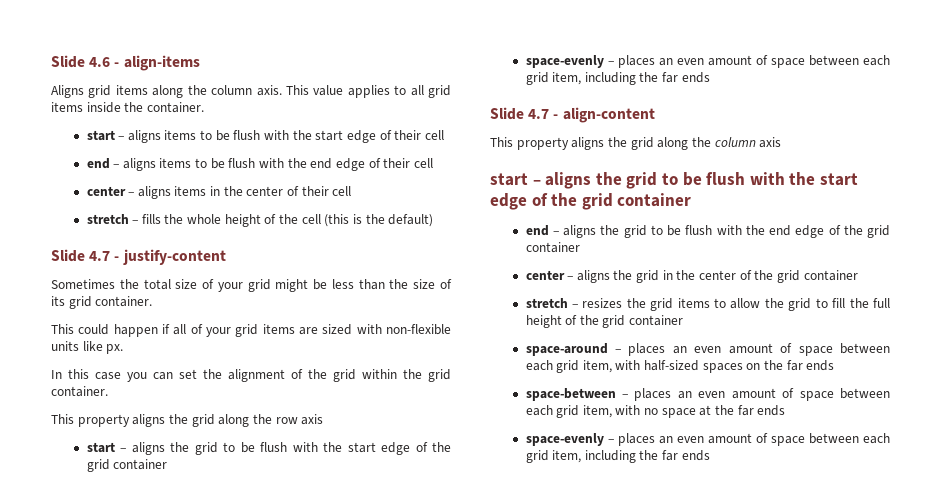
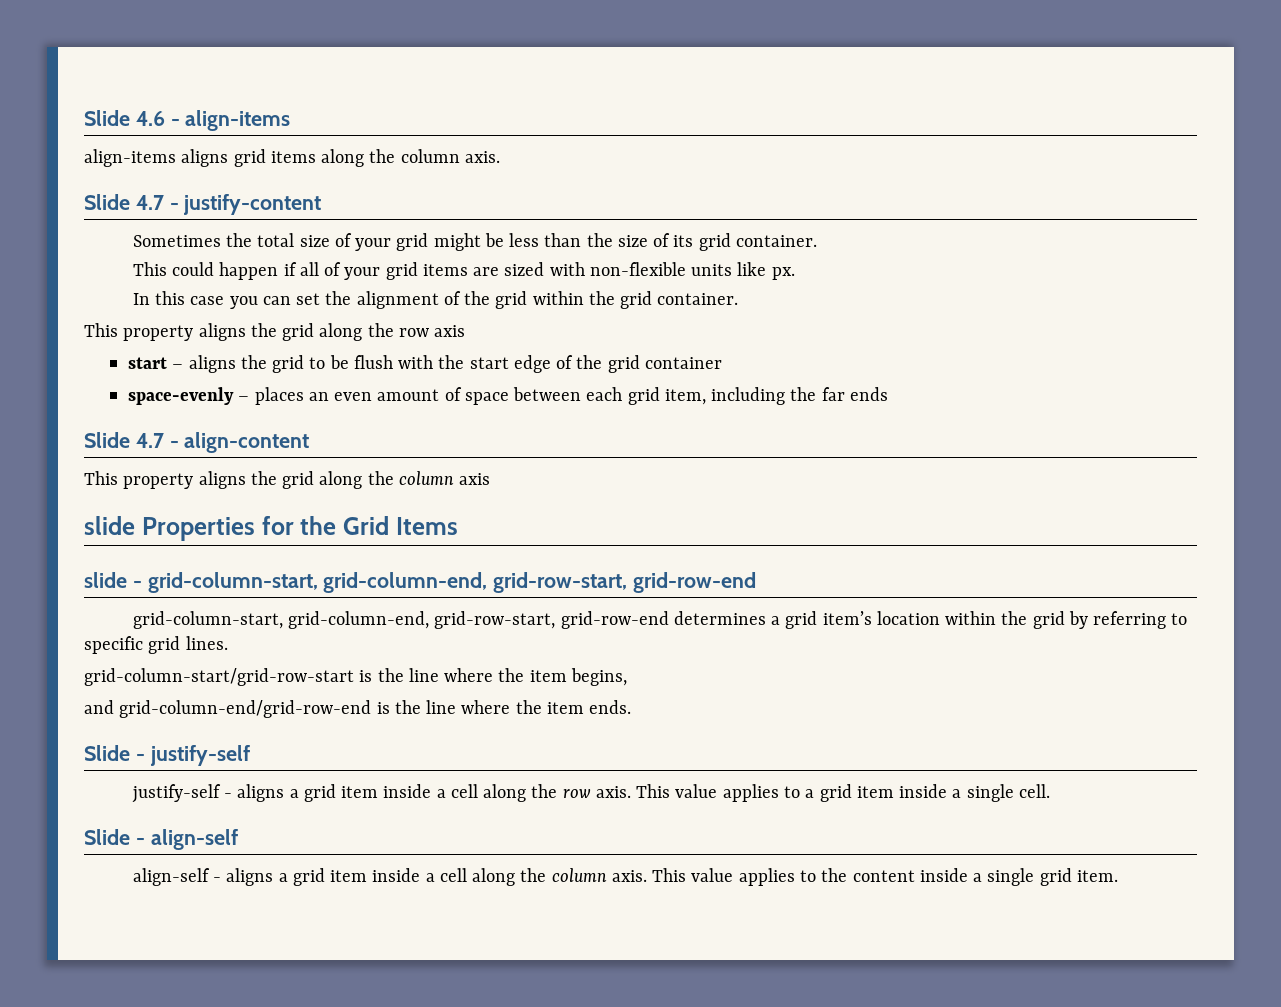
[51,85,84,98] Aligns -> [84,149,229,167] align-items aligns
[285,85,452,98] [51,102,204,113] [86,130,444,143] [86,158,433,171] [86,186,352,199] [86,214,434,227] This value applies to all grid items inside the container. // start – aligns items to be flush with the start edge of their cell // end – aligns items to be flush with the end edge of their cell // center – aligns items in the center of their cell // stretch – fills the whole height of the cell (this is the default) -> (500, 157) none
[490,172,858,189] [490,193,692,210] [525,225,890,238] [525,242,580,253] [525,270,858,283] [525,298,890,311] [525,315,684,328] [525,343,890,356] [525,360,835,373] [525,388,890,401] [525,405,786,418] [525,433,890,446] [525,450,710,463] start – aligns the grid to be flush with the start edge of the grid container // end – aligns the grid to be flush with the end edge of the grid container // center – aligns the grid in the center of the grid container // stretch – resizes the grid items to allow the grid to fill the full height of the grid container // space-around – places an even amount of space between each grid item, with half-sized spaces on the far ends // space-between – places an even amount of space between each grid item, with no space at the far ends // space-evenly – places an even amount of space between each grid item, including the far ends -> [84,516,458,541] [84,572,757,593] [132,611,1188,629] [84,636,228,654] [84,668,627,686] [84,700,632,718] [84,745,250,766] [131,784,1050,803] [84,829,238,850] [132,868,1118,886] slide Properties for the Grid Items // slide - grid-column-start, grid-column-end, grid-row-start, grid-row-end // grid-column-start, grid-column-end, grid-row-start, grid-row-end determines a grid item’s location within the grid by referring to specific grid lines. // grid-column-start/grid-row-start is the line where the item begins, // and grid-column-end/grid-row-end is the line where the item ends. // Slide - justify-self // justify-self - aligns a grid item inside a cell along the row axis. This value applies to a grid item inside a single cell. // Slide - align-self // align-self - aligns a grid item inside a cell along the column axis. This value applies to the content inside a single grid item.

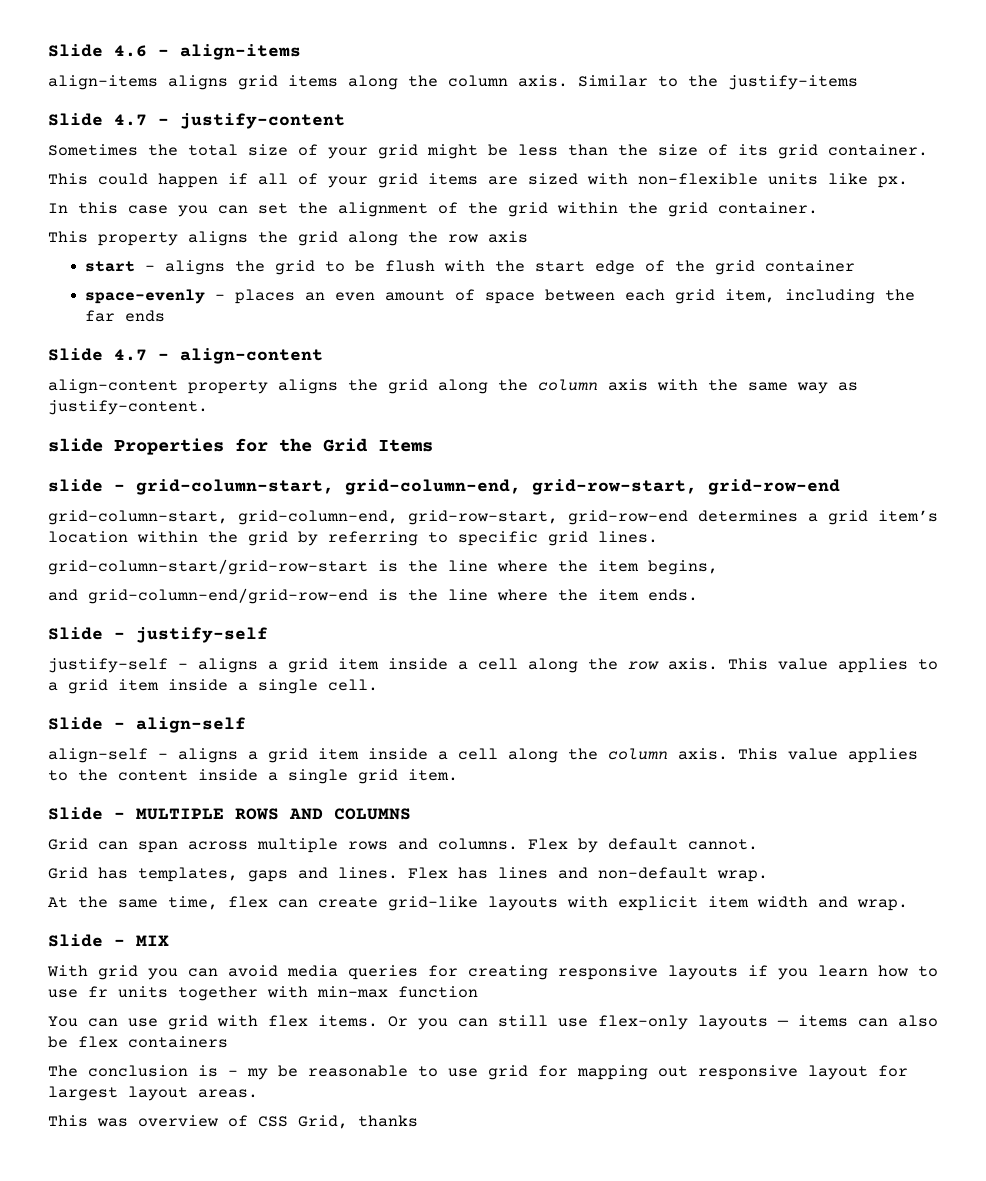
(500, 157) none -> [578,75,858,90] Similar to the justify-items
[84,471,118,485] This -> [48,379,178,394] align-content
(491, 479) none -> [657,379,858,394] [48,400,208,415] with the same way as justify-content.
(1118, 876) none -> [48,807,411,820] [48,838,758,853] [48,867,768,882] [48,896,908,911] [48,934,169,947] [47,965,938,980] [48,986,478,1001] [48,1015,938,1030] [48,1036,228,1048] [48,1065,908,1080] [48,1086,258,1101] [48,1115,418,1129] // Slide - MULTIPLE ROWS AND COLUMNS // Grid can span across multiple rows and columns. Flex by default cannot. // Grid has templates, gaps and lines. Flex has lines and non-default wrap. // At the same time, flex can create grid-like layouts with explicit item width and wrap. // Slide – MIX // With grid you can avoid media queries for creating responsive layouts if you learn how to use fr units together with min-max function // You can use grid with flex items. Or you can still use flex-only layouts — items can also be flex containers // The conclusion is - my be reasonable to use grid for mapping out responsive layout for largest layout areas. // This was overview of CSS Grid, thanks

